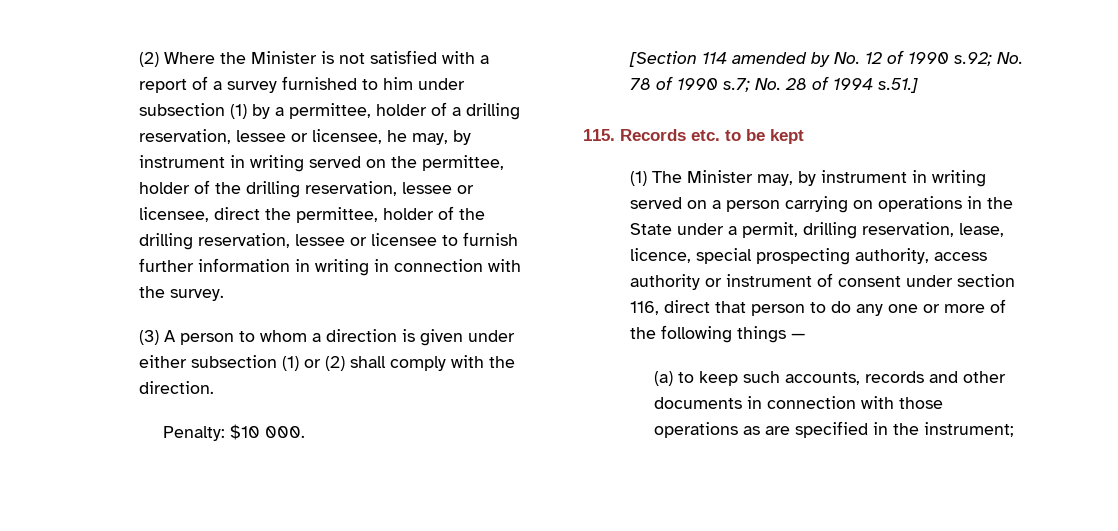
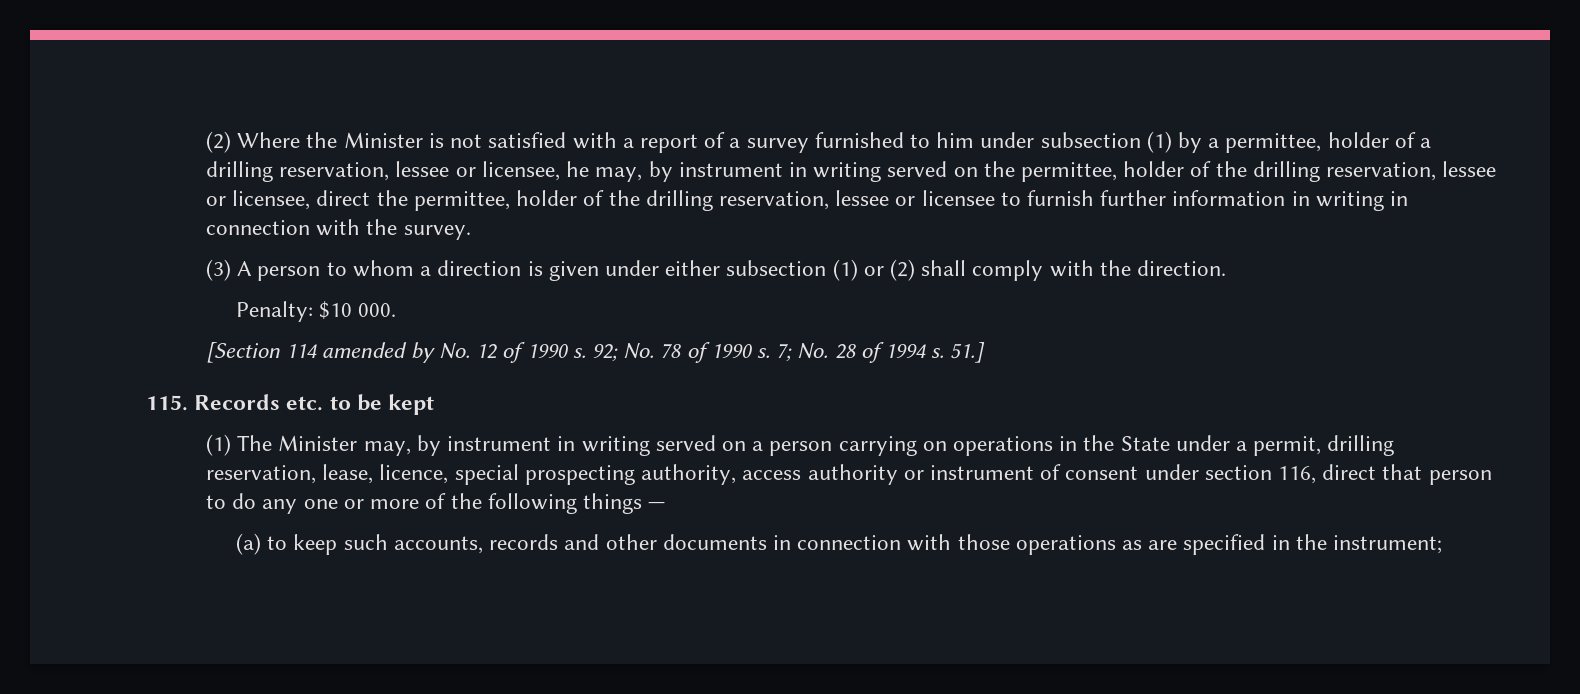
[954,52,993,66] s.92; -> [572,344,618,361] s. 92;
[723,78,751,92] s.7; -> [756,344,793,361] s. 7;
[878,78,919,93] s.51.] -> [931,342,986,363] s. 51.]

